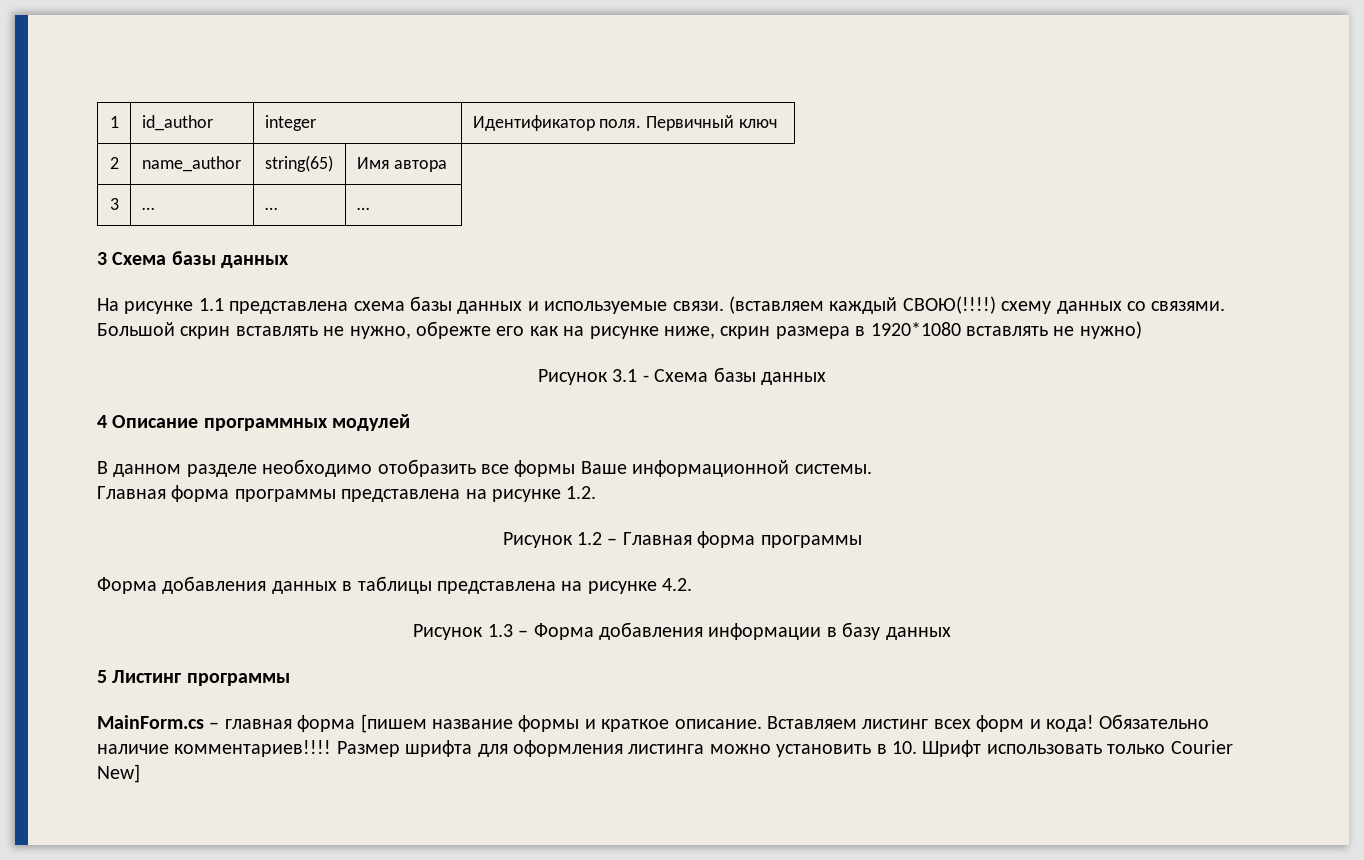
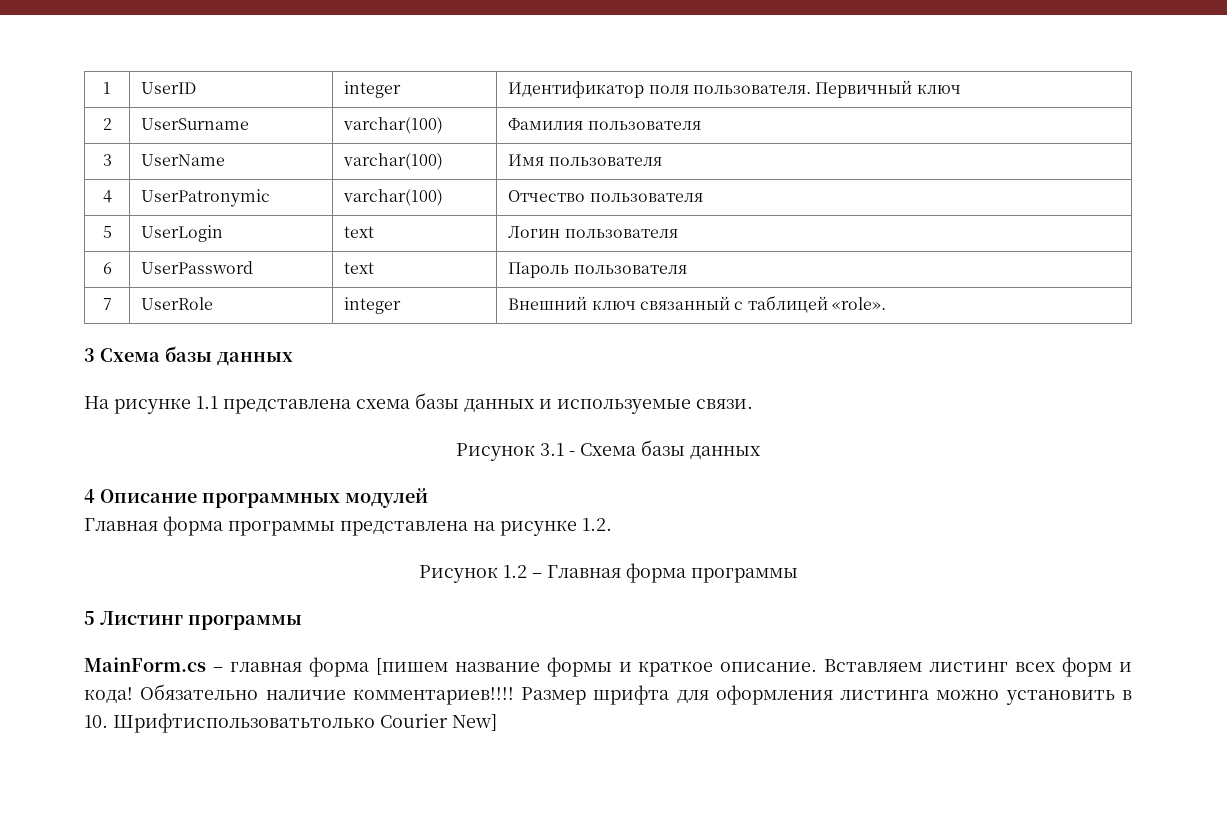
[141,115,213,131] id_author -> [141,82,197,94] UserID
[599,119,642,128] поля. -> [648,85,811,94] поля пользователя.
[141,156,241,172] [264,155,333,172] [356,157,448,172] [109,198,119,210] [141,207,154,210] [264,207,277,210] [356,207,369,210] name_author | string(65) | Имя автора // 3 | … | … | … -> [141,118,250,130] [343,117,444,134] [508,118,701,130] [102,154,112,166] [141,154,226,166] [343,153,444,170] [508,154,662,166] [102,190,112,203] [141,189,271,207] [343,189,444,206] [508,190,703,202] [102,226,112,238] [141,225,224,242] [344,226,375,238] [508,226,678,238] [102,262,112,274] [141,261,254,274] [344,262,375,274] [508,262,687,278] [102,298,112,310] [141,297,214,310] [344,297,402,314] [508,295,886,313] UserSurname | varchar(100) | Фамилия пользователя // 3 | UserName | varchar(100) | Имя пользователя // 4 | UserPatronymic | varchar(100) | Отчество пользователя // 5 | UserLogin | text | Логин пользователя // 6 | UserPassword | text | Пароль пользователя // 7 | UserRole | integer | Внешний ключ связанный с таблицей «role».
[728,296,1226,314] [97,321,1142,339] (вставляем каждый СВОЮ(!!!!) схему данных со связями. Большой скрин вставлять не нужно, обрежте его как на рисунке ниже, скрин размера в 1920*1080 вставлять не нужно) -> (753, 404) none
[97,459,872,477] // В данном разделе необходимо отобразить все формы Ваше информационной системы. -> (428, 498) none
[97,576,693,594] [413,622,951,640] // Форма добавления данных в таблицы представлена на рисунке 4.2. // Рисунок 1.3 – Форма добавления информации в базу данных -> (798, 575) none
[922,740,1166,757] Шрифт использовать только -> [113,713,375,733] Шрифтиспользоватьтолько

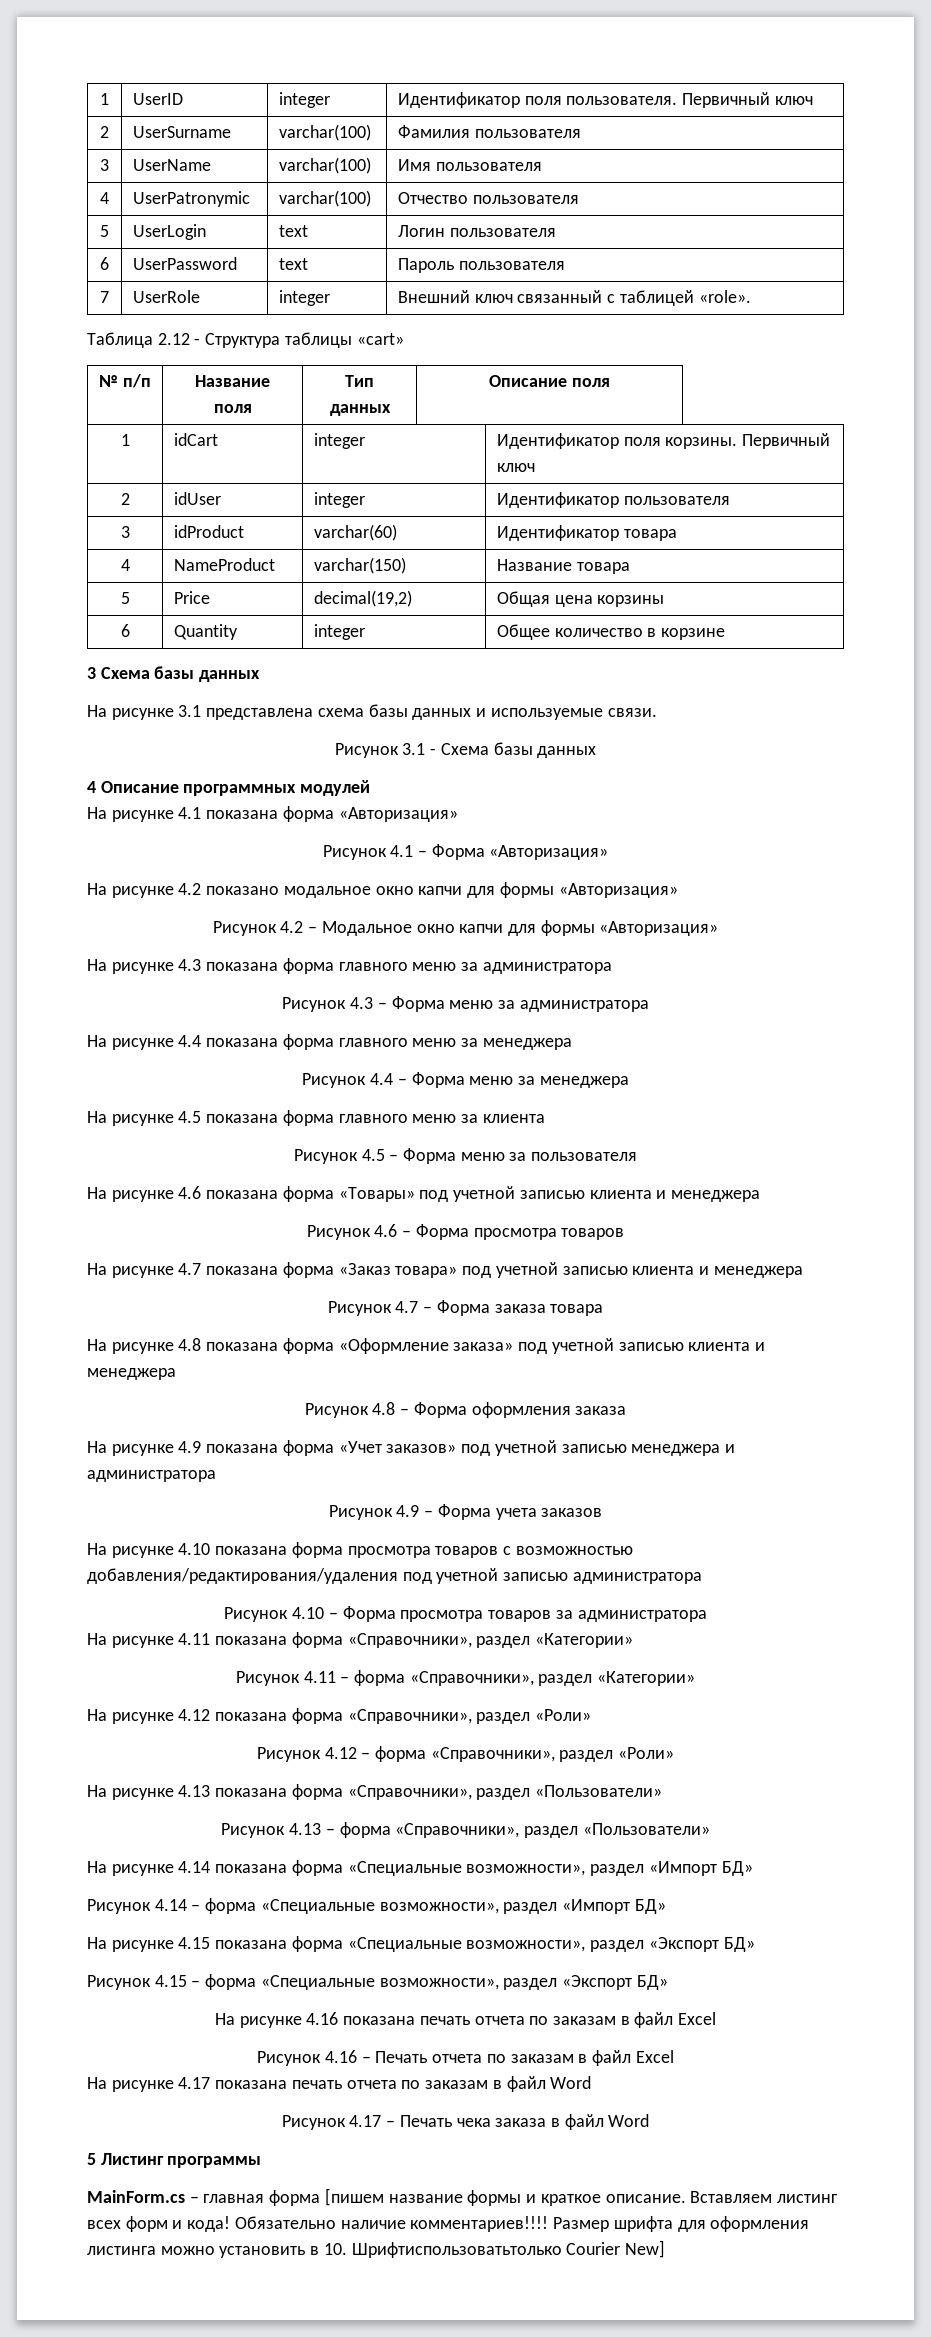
(886, 303) none -> [87,332,404,348] [99,374,151,388] [195,375,270,387] [213,404,252,413] [345,375,374,387] [329,404,391,416] [489,375,610,387] [120,434,130,446] [173,433,218,446] [313,433,365,449] [496,433,831,449] [496,463,535,472] [120,493,130,505] [173,492,221,505] [313,492,365,508] [496,492,730,508] [120,526,130,538] [173,525,244,538] [313,524,397,541] [496,525,677,541] [120,559,130,571] [173,558,275,571] [313,557,406,574] [496,559,630,574] [120,592,130,604] [173,591,210,604] [313,590,412,607] [496,591,665,607] [120,624,130,637] [173,624,238,640] [313,624,365,640] [496,624,726,640] // Таблица 2.12 - Структура таблицы «cart» // № п/п | Название поля | Тип данных | Описание поля // 1 | idCart | integer | Идентификатор поля корзины. Первичный ключ // 2 | idUser | integer | Идентификатор пользователя // 3 | idProduct | varchar(60) | Идентификатор товара // 4 | NameProduct | varchar(150) | Название товара // 5 | Price | decimal(19,2) | Общая цена корзины // 6 | Quantity | integer | Общее количество в корзине
[196,396,218,409] 1.1 -> [178,705,202,717] 3.1
[84,516,612,536] [418,563,798,583] Главная форма программы представлена на рисунке 1.2. // Рисунок 1.2 – Главная форма программы -> [87,806,458,822] [322,844,609,860] [87,882,678,898] [212,920,719,936] [87,958,612,974] [282,996,649,1012] [87,1034,572,1050] [302,1072,629,1088] [87,1110,545,1126] [293,1148,638,1164] [87,1186,760,1202] [306,1224,625,1240] [87,1262,803,1278] [327,1300,604,1316] [87,1338,765,1354] [87,1368,176,1380] [304,1402,627,1418] [87,1440,735,1456] [87,1470,216,1482] [328,1504,603,1520] [87,1542,633,1558] [87,1568,702,1584] [224,1606,707,1622] [87,1632,634,1648] [235,1670,696,1686] [87,1708,592,1724] [256,1746,675,1762] [87,1784,663,1800] [221,1822,710,1838] [87,1860,753,1876] [87,1898,666,1914] [87,1936,755,1952] [87,1974,668,1990] [214,2012,717,2028] [257,2050,674,2066] [87,2076,592,2092] [281,2114,650,2130] На рисунке 4.1 показана форма «Авторизация» // Рисунок 4.1 – Форма «Авторизация» // На рисунке 4.2 показано модальное окно капчи для формы «Авторизация» // Рисунок 4.2 – Модальное окно капчи для формы «Авторизация» // На рисунке 4.3 показана форма главного меню за администратора // Рисунок 4.3 – Форма меню за администратора // На рисунке 4.4 показана форма главного меню за менеджера // Рисунок 4.4 – Форма меню за менеджера // На рисунке 4.5 показана форма главного меню за клиента // Рисунок 4.5 – Форма меню за пользователя // На рисунке 4.6 показана форма «Товары» под учетной записью клиента и менеджера // Рисунок 4.6 – Форма просмотра товаров // На рисунке 4.7 показана форма «Заказ товара» под учетной записью клиента и менеджера // Рисунок 4.7 – Форма заказа товара // На рисунке 4.8 показана форма «Оформление заказа» под учетной записью клиента и менеджера // Рисунок 4.8 – Форма оформления заказа // На рисунке 4.9 показана форма «Учет заказов» под учетной записью менеджера и администратора // Рисунок 4.9 – Форма учета заказов // На рисунке 4.10 показана форма просмотра товаров с возможностью добавления/редактирования/удаления под учетной записью администратора // Рисунок 4.10 – Форма просмотра товаров за администратора // На рисунке 4.11 показана форма «Справочники», раздел «Категории» // Рисунок 4.11 – форма «Справочники», раздел «Категории» // На рисунке 4.12 показана форма «Справочники», раздел «Роли» // Рисунок 4.12 – форма «Справочники», раздел «Роли» // На рисунке 4.13 показана форма «Справочники», раздел «Пользователи» // Рисунок 4.13 – форма «Справочники», раздел «Пользователи» // На рисунке 4.14 показана форма «Специальные возможности», раздел «Импорт БД» // Рисунок 4.14 – форма «Специальные возможности», раздел «Импорт БД» // На рисунке 4.15 показана форма «Специальные возможности», раздел «Экспорт БД» // Рисунок 4.15 – форма «Специальные возможности», раздел «Экспорт БД» // На рисунке 4.16 показана печать отчета по заказам в файл Excel // Рисунок 4.16 – Печать отчета по заказам в файл Excel // На рисунке 4.17 показана печать отчета по заказам в файл Word // Рисунок 4.17 – Печать чека заказа в файл Word

